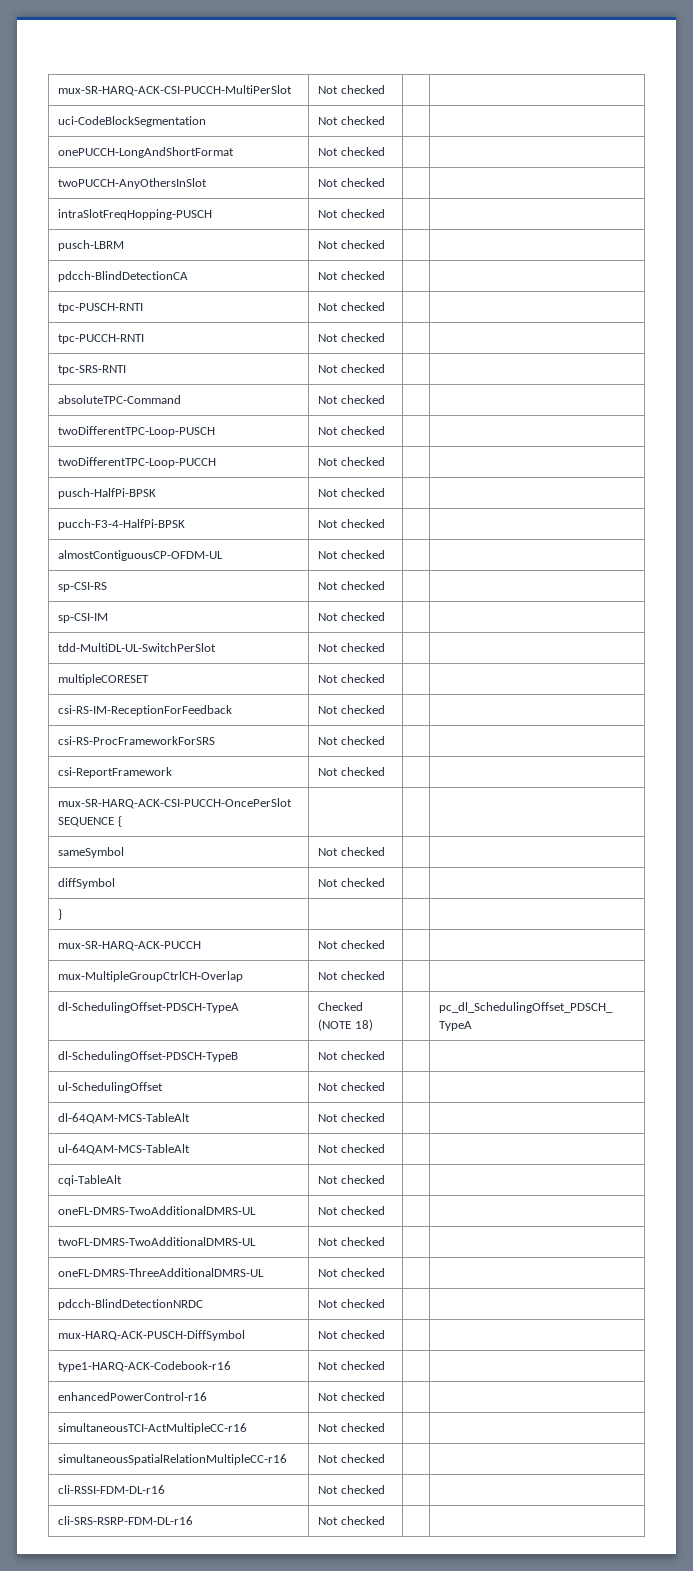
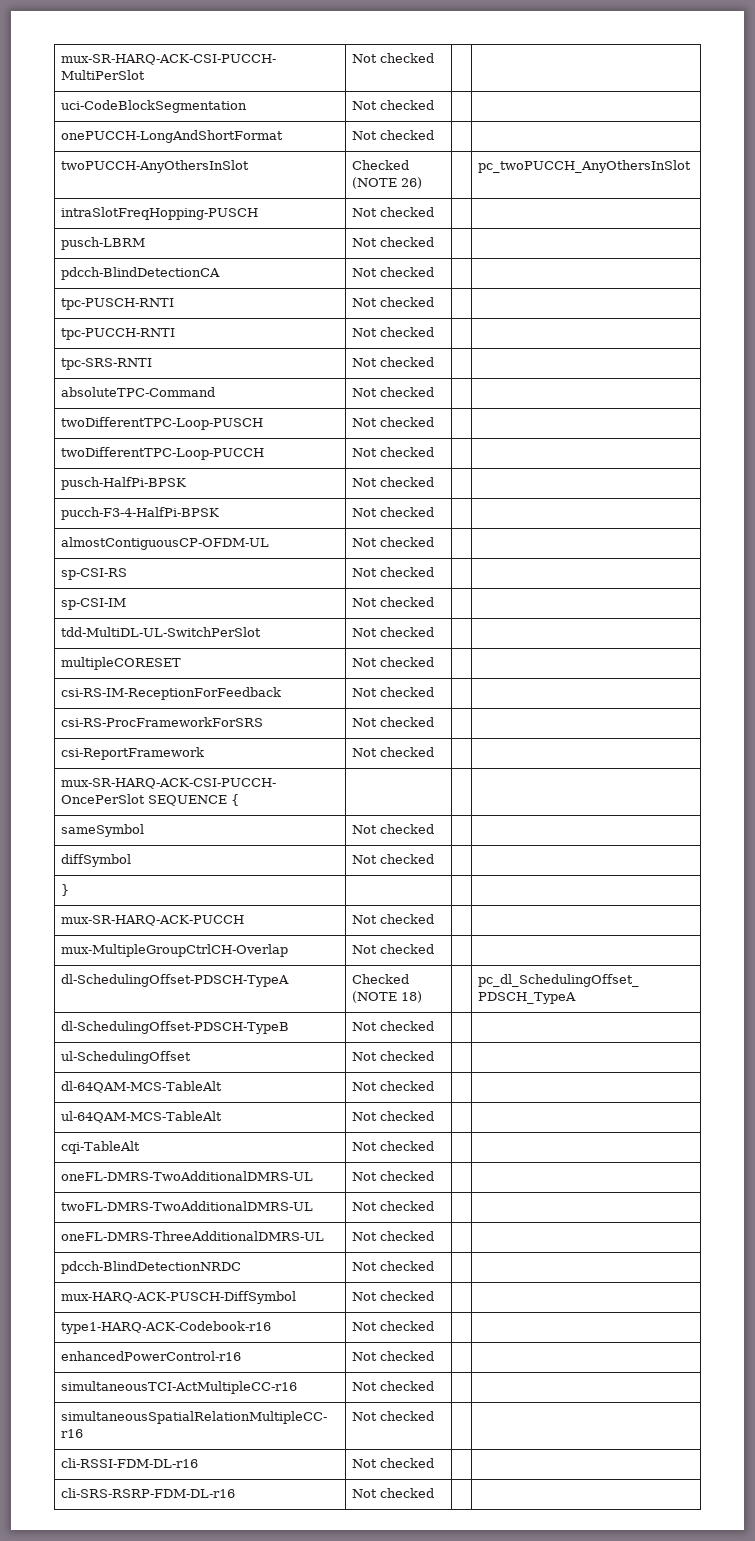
[318,178,385,187] Not checked | | -> [351,160,409,170] [351,177,422,189] [477,160,691,173] Checked (NOTE 26) | | pc_twoPUCCH_AnyOthersInSlot

